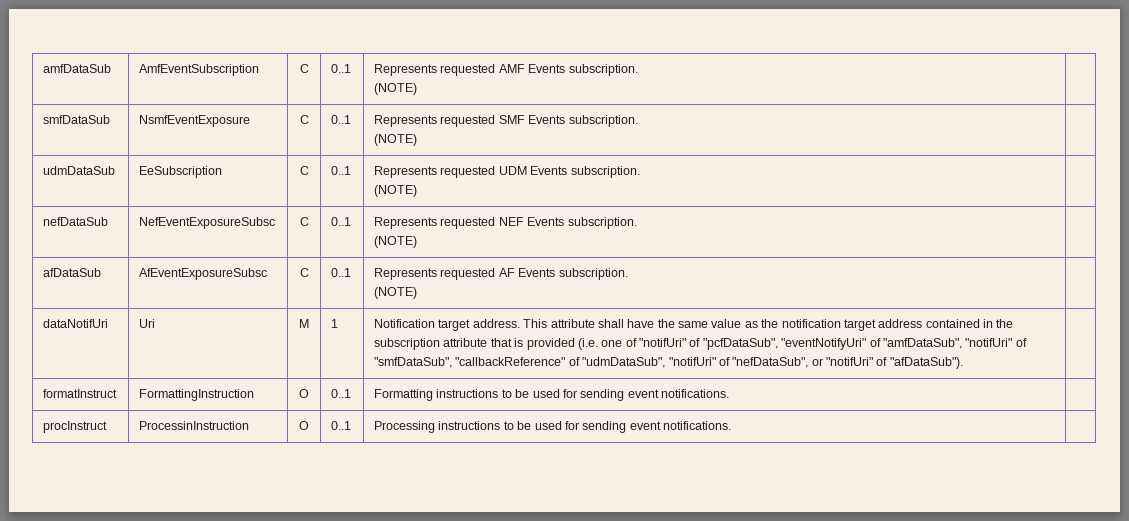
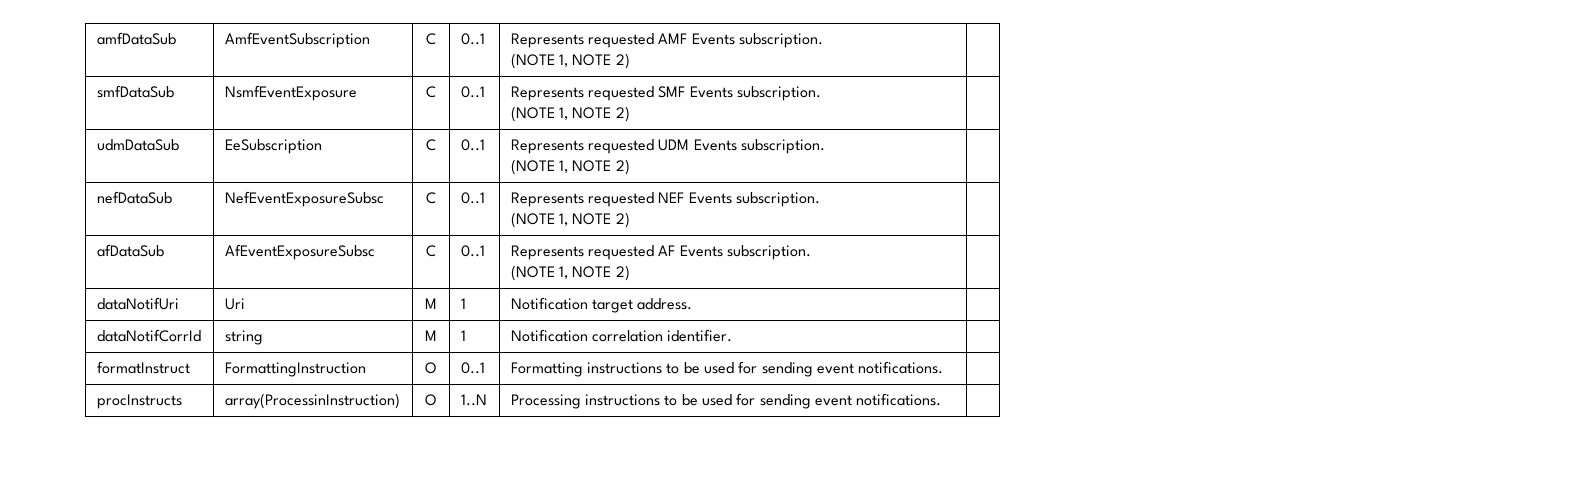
[374,83,418,95] (NOTE) -> [510,53,630,69] (NOTE 1, NOTE 2)
[374,134,418,146] (NOTE) -> [510,106,630,122] (NOTE 1, NOTE 2)
[374,185,418,197] (NOTE) -> [510,159,630,175] (NOTE 1, NOTE 2)
[374,236,418,248] (NOTE) -> [510,212,630,228] (NOTE 1, NOTE 2)
[374,287,418,299] (NOTE) -> [510,265,630,281] (NOTE 1, NOTE 2)
[523,319,1014,331] [374,338,1027,350] [374,357,963,369] This attribute shall have the same value as the notification target address contained in the subscription attribute that is provided (i.e. one of "notifUri" of "pcfDataSub", "eventNotifyUri" of "amfDataSub", "notifUri" of "smfDataSub", "callbackReference" of "udmDataSub", "notifUri" of "nefDataSub", or "notifUri" of "afDataSub"). -> [96,329,201,342] [224,330,263,345] [425,330,437,341] [460,330,466,341] [510,329,733,342] | // dataNotifCorrId | string | M | 1 | Notification correlation identifier.
[43,421,108,433] [139,421,250,430] [299,421,309,430] [331,421,352,430] procInstruct | ProcessinInstruction | O | 0..1 -> [96,394,182,409] [224,393,400,409] [425,394,437,406] [460,394,487,406] procInstructs | array(ProcessinInstruction) | O | 1..N

